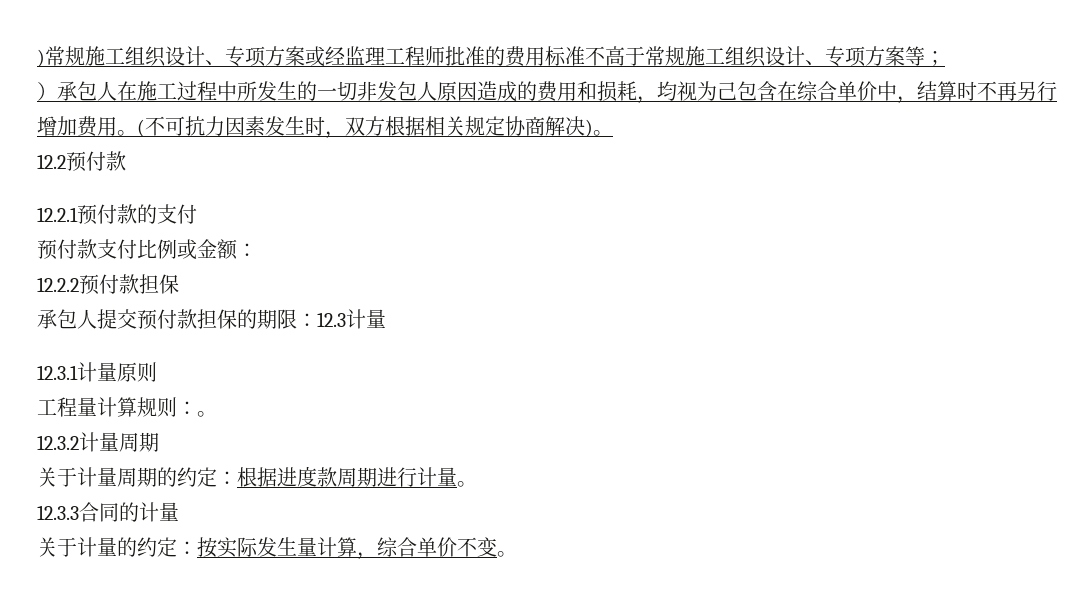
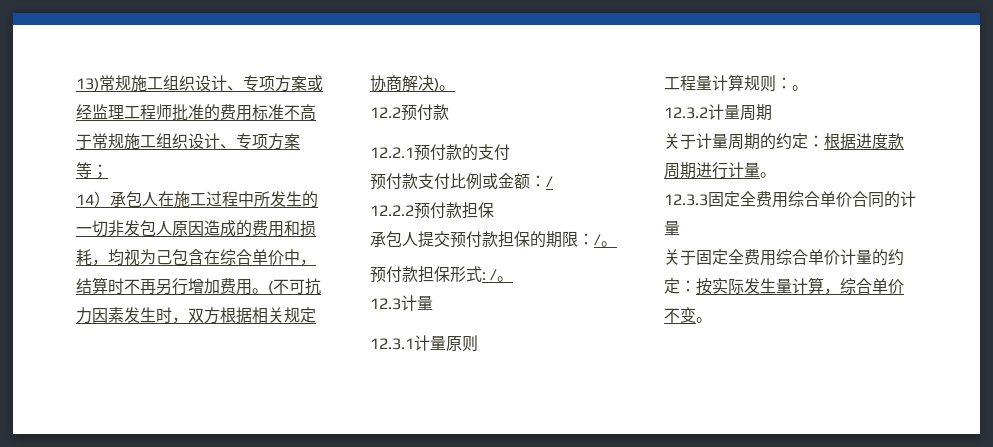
[37,49,45,67] ) -> [76,78,99,92] 13)
(945, 58) none -> [76,194,94,205] 14
(257, 250) none -> [546,176,553,188] /
(317, 320) none -> [594,234,617,247] [370,266,514,283] /。 // 预付款担保形式: /。 //
(79, 512) none -> [708,191,852,208] 固定全费用综合单价
(77, 547) none -> [696,249,840,266] 固定全费用综合单价

